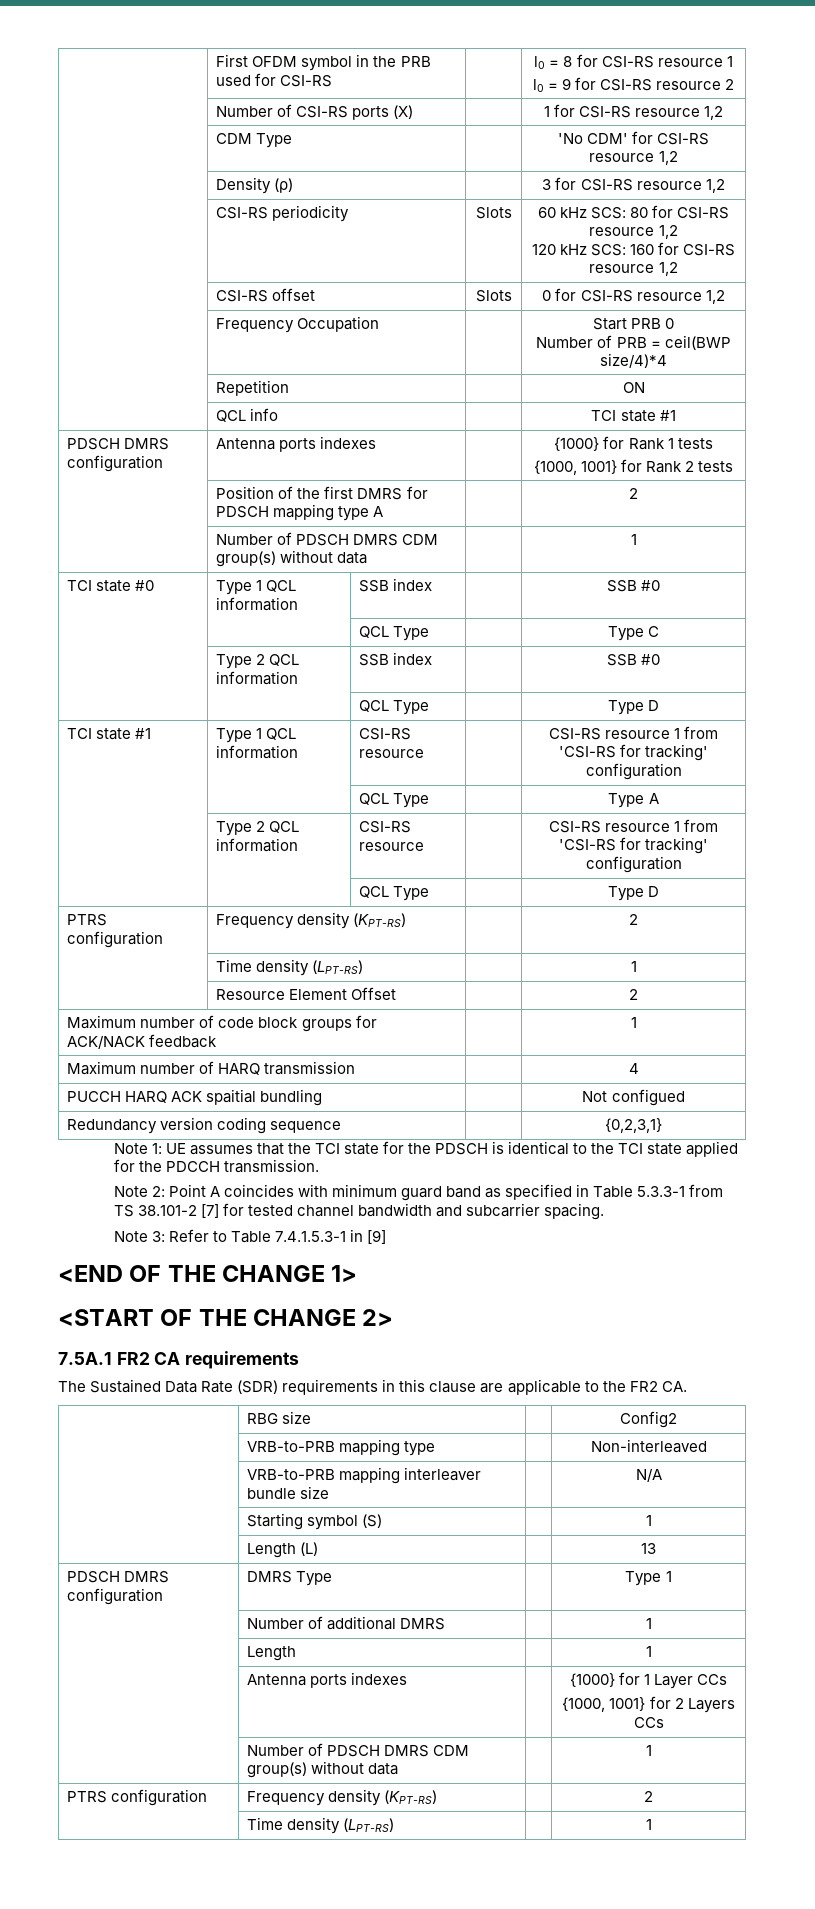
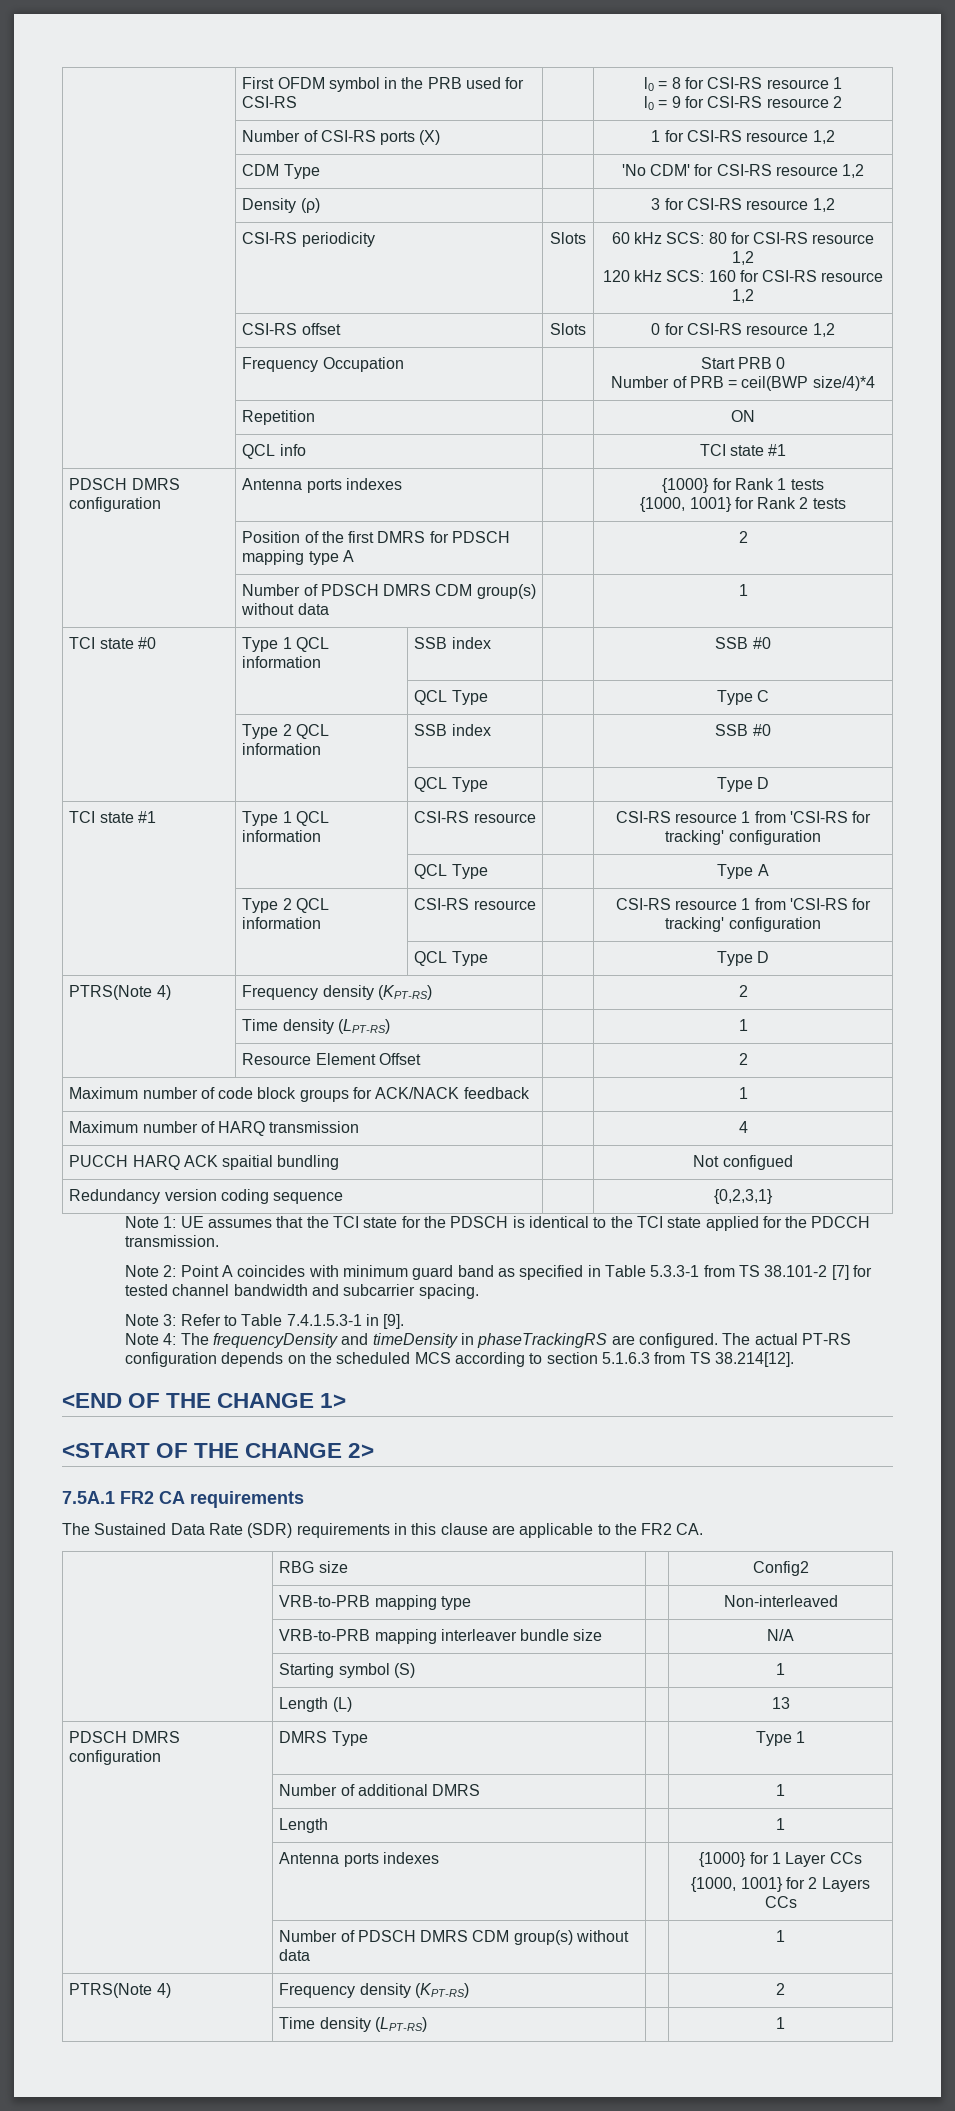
[67,914,108,926] [67,931,164,948] PTRS configuration -> [69,985,171,1000] PTRS(Note 4)
[366,1230,386,1244] [9] -> [383,1314,405,1329] [125,1333,851,1348] [125,1352,794,1367] [9]. // Note 4: The frequencyDensity and timeDensity in phaseTrackingRS are configured. The actual PT-RS configuration depends on the scheduled MCS according to section 5.1.6.3 from TS 38.214[12].
[67,1789,208,1806] PTRS configuration -> [69,1983,171,1998] PTRS(Note 4)

